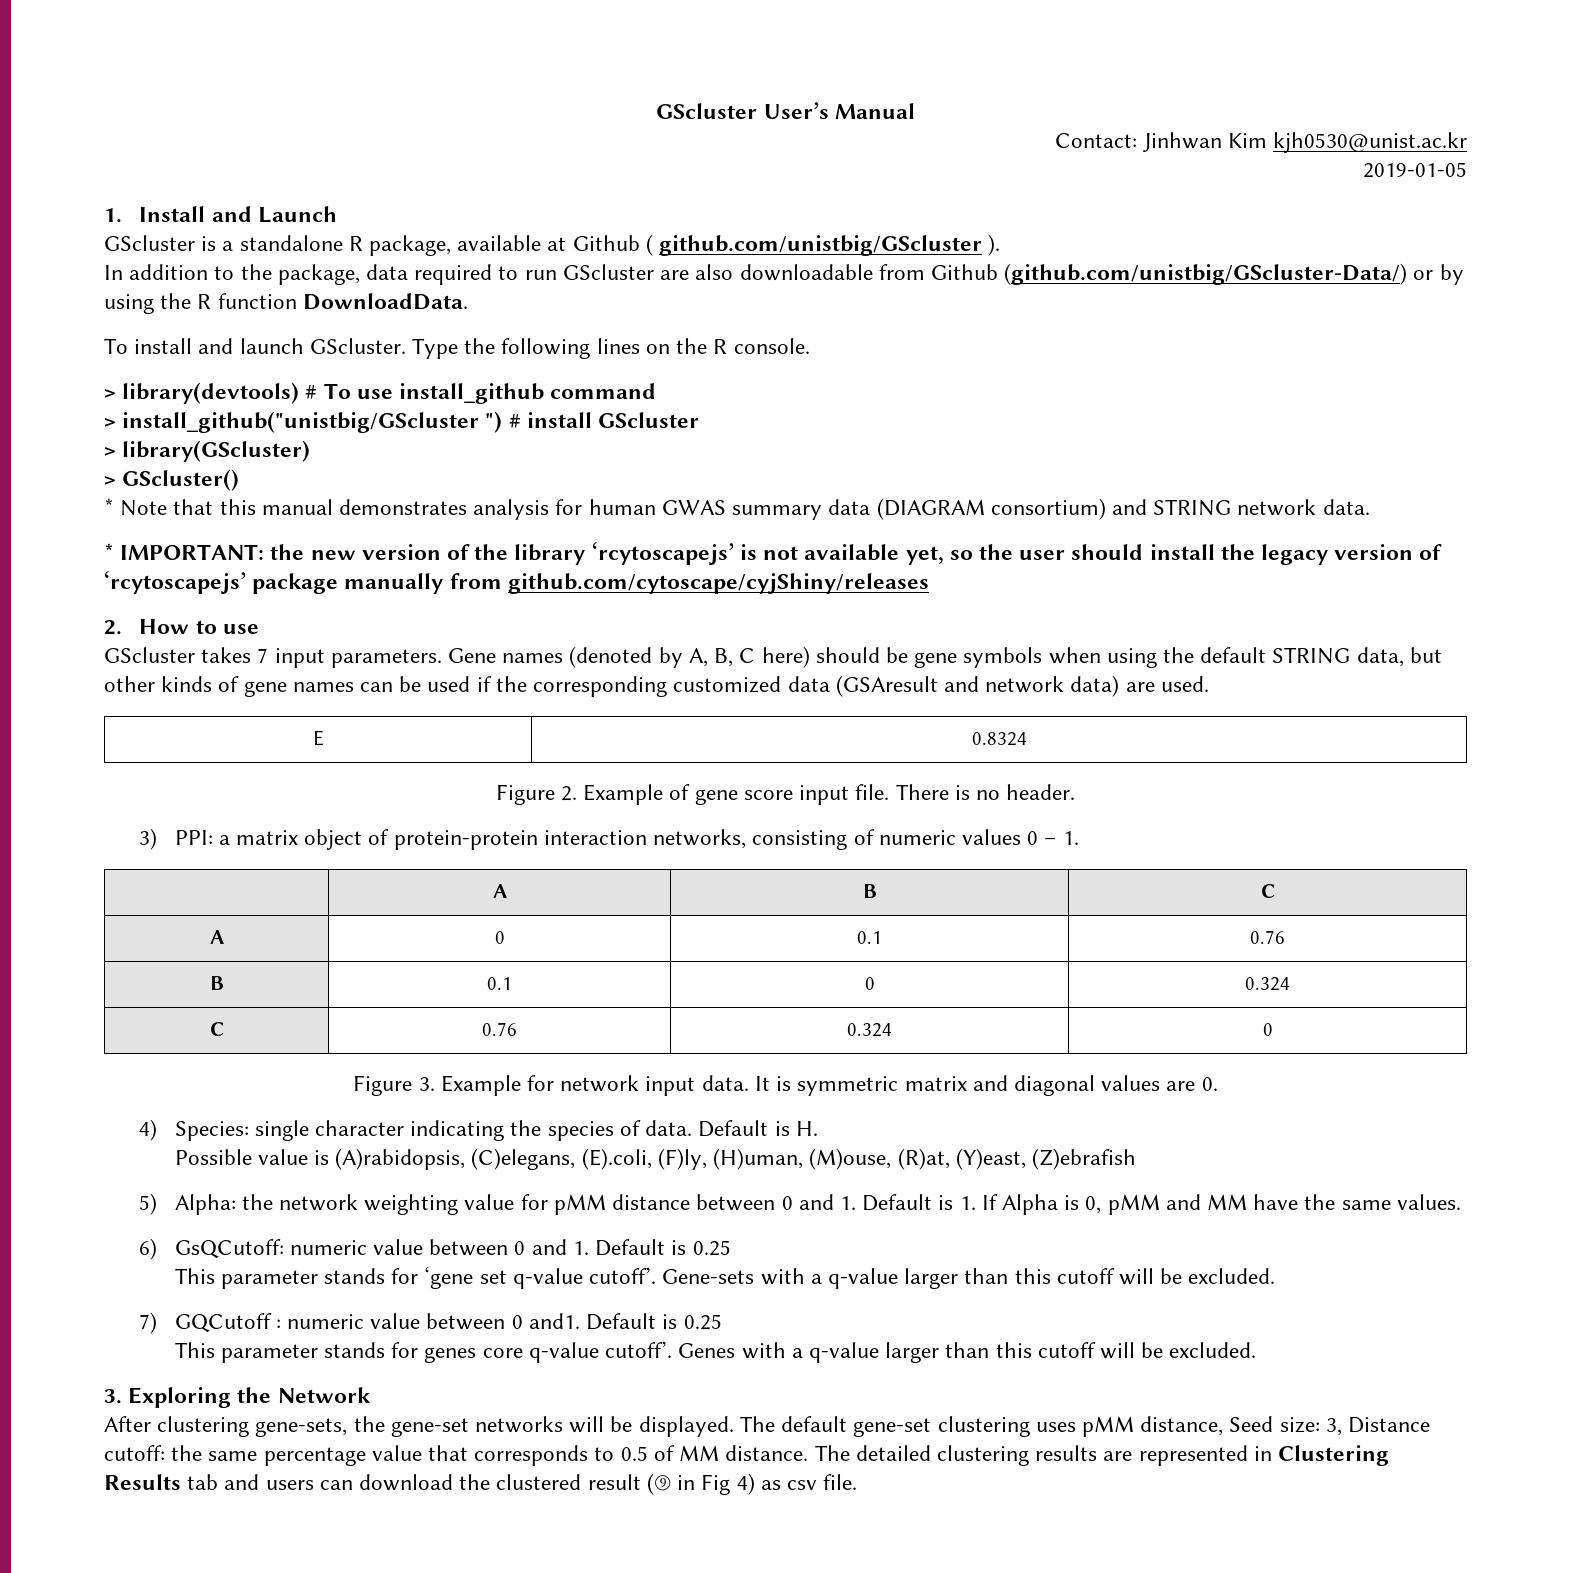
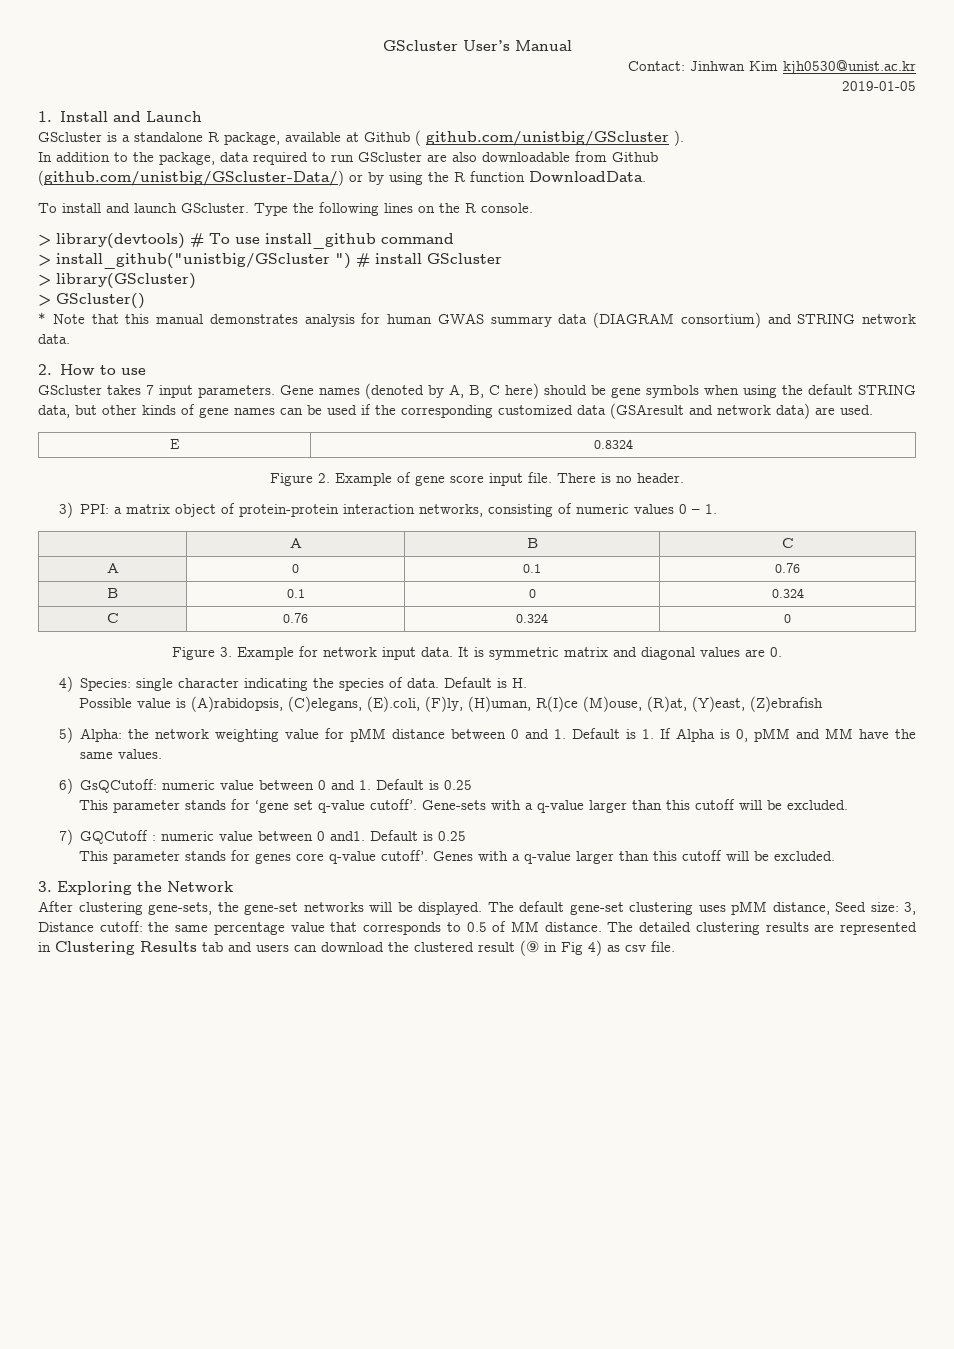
[104,542,1443,565] [104,571,929,594] // * IMPORTANT: the new version of the library ‘rcytoscapejs’ is not available yet, so the user should install the legacy version of ‘rcytoscapejs’ package manually from github.com/cytoscape/cyjShiny/releases -> (70, 339) none
(804, 1159) none -> [536,696,579,712] R(I)ce

